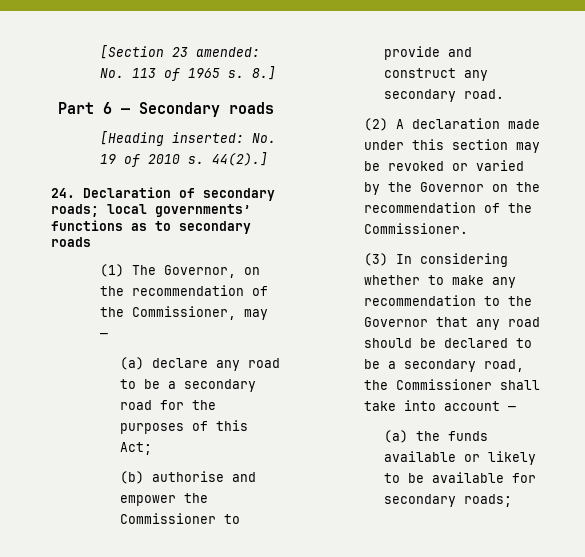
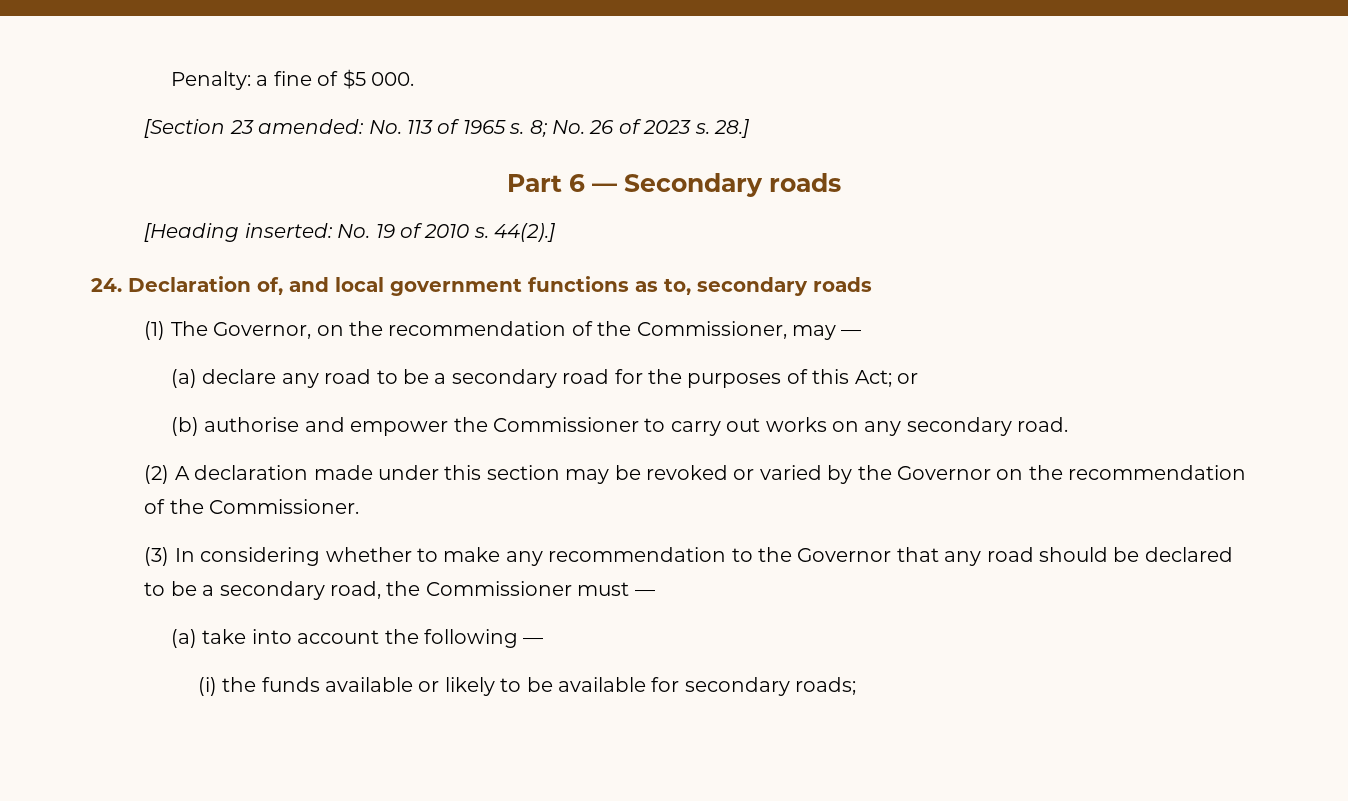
(99, 52) none -> [171,69,415,90] Penalty: a fine of $5 000. //
[251,66,276,80] 8.] -> [529,119,750,138] 8; No. 26 of 2023 s. 28.]
[179,188,275,201] [51,204,251,217] of secondary roads; local governments’ -> [257,277,522,296] of, and local government
[155,221,171,231] to -> [664,278,691,295] to,
(152, 448) none -> [897,373,919,384] or
[383,46,472,60] [383,68,456,78] provide and construct -> [670,417,860,436] carry out works on
[499,380,540,390] shall -> [577,582,655,596] [171,629,198,648] must — // (a)
[507,406,516,411] [383,430,408,443] — // (a) -> [384,629,544,648] [197,677,217,696] the following — // (i)

